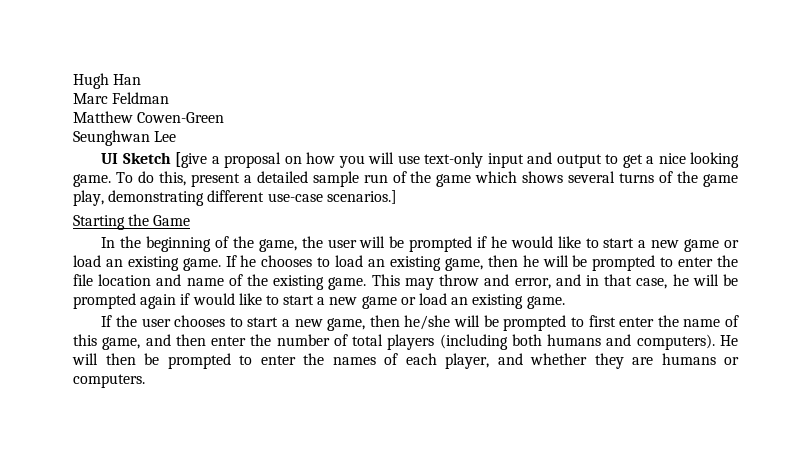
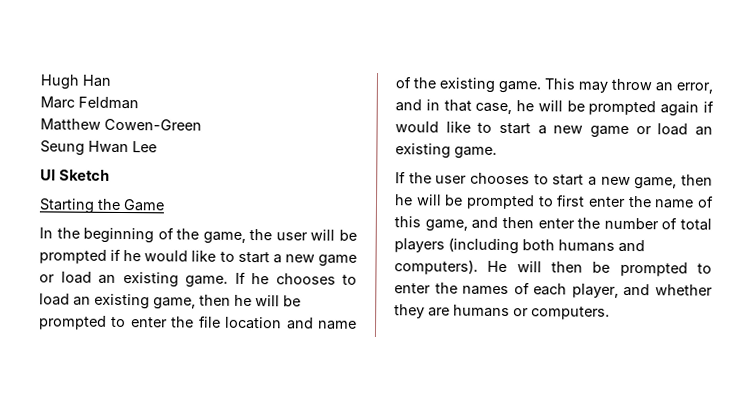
[73,130,150,146] Seunghwan -> [40,140,129,156] Seung Hwan
[175,152,740,168] [73,171,739,187] [73,190,397,206] [give a proposal on how you will use text-only input and output to get a nice looking game. To do this, present a detailed sample run of the game which shows several turns of the game play, demonstrating different use-case scenarios.] -> (110, 175) none
[484,274,510,286] and -> [655,82,673,92] an
[404,315,451,330] he/she -> [394,194,413,206] he

